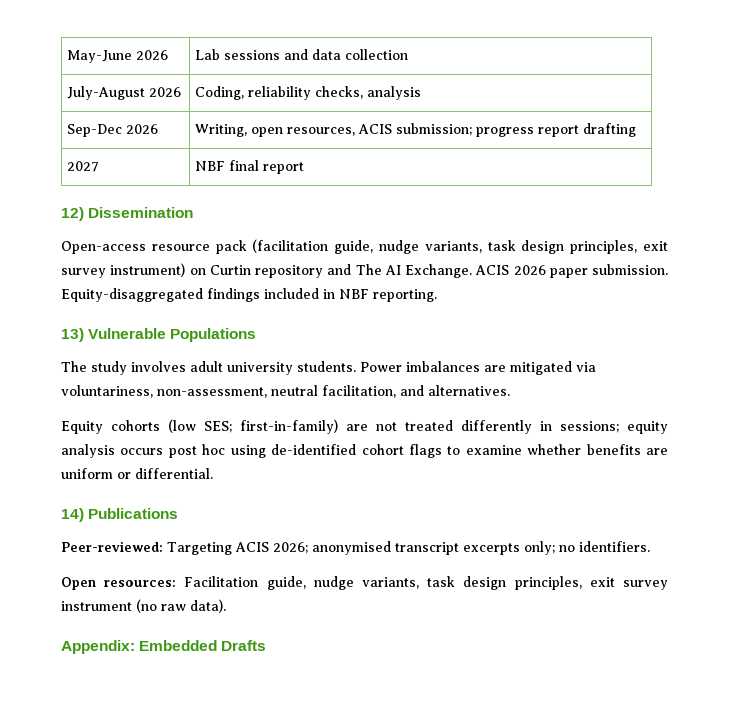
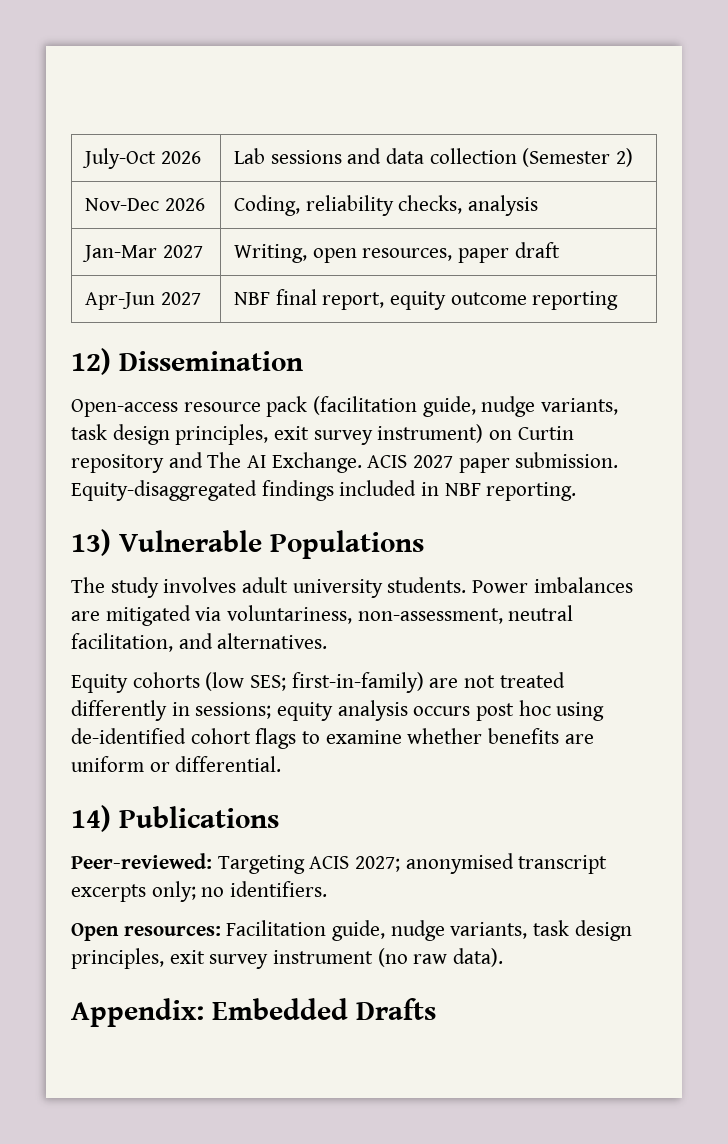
[67,50,133,63] May-June -> [82,148,157,169] July-Oct
[67,86,146,100] // July-August -> [522,148,634,167] [85,198,160,211] (Semester 2) // Nov-Dec
[67,124,159,137] Sep-Dec 2026 -> [82,245,203,262] Jan-Mar 2027
[358,123,637,137] ACIS submission; progress report drafting // -> [458,242,560,263] [85,292,156,310] paper draft // Apr-Jun
[263,162,305,174] report -> [322,291,619,310] report, equity outcome reporting
[513,265,546,275] 2026 -> [413,455,454,468] 2027
[273,542,308,554] 2026; -> [355,856,401,872] 2027;

